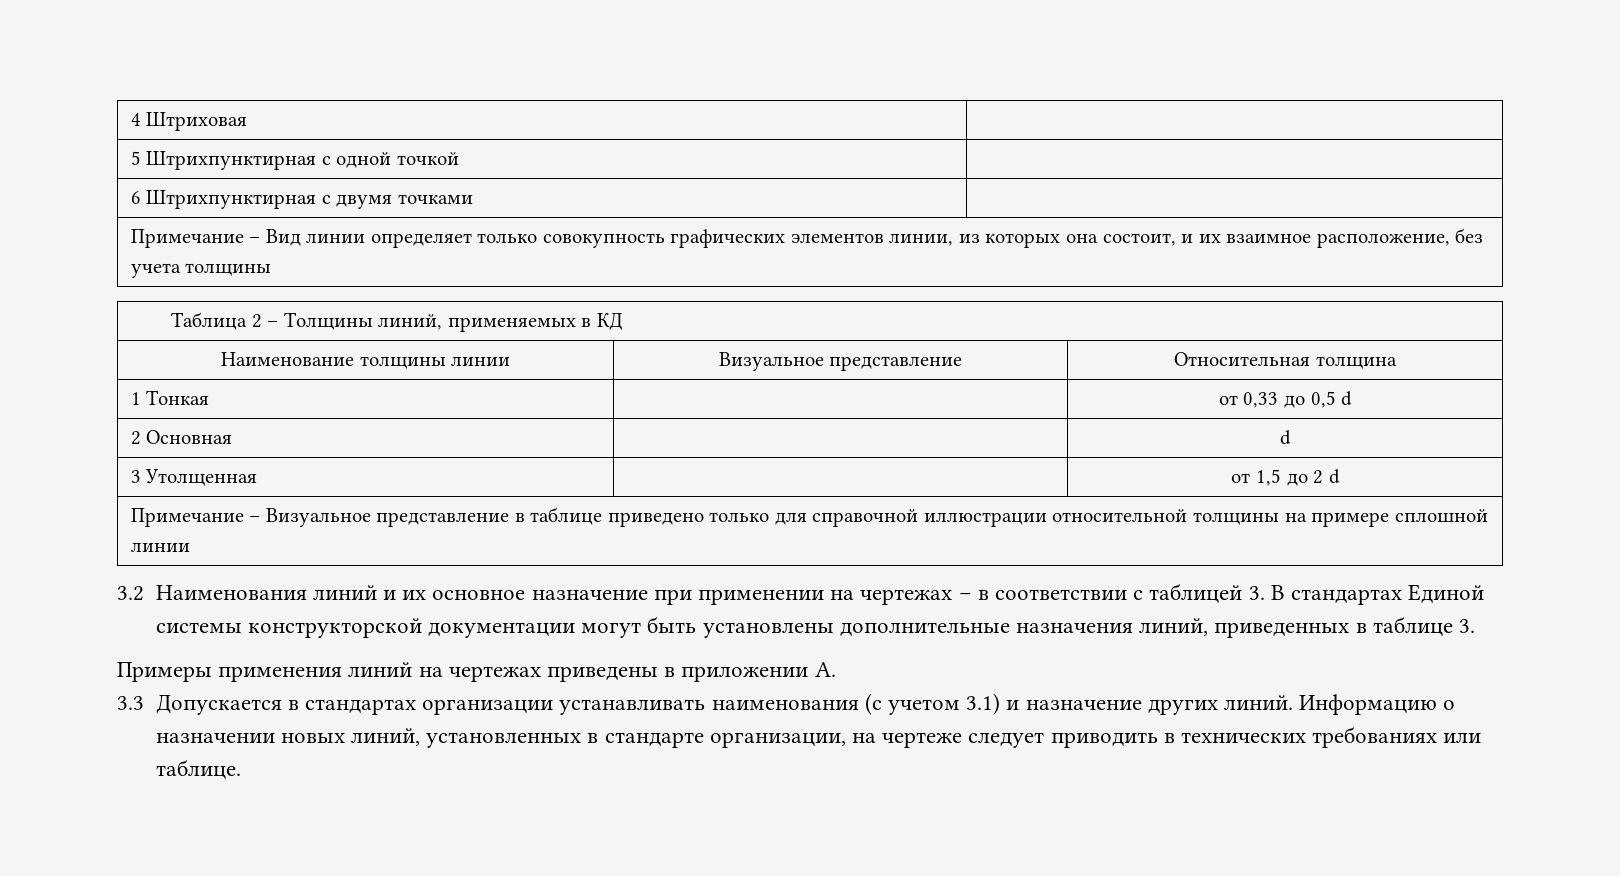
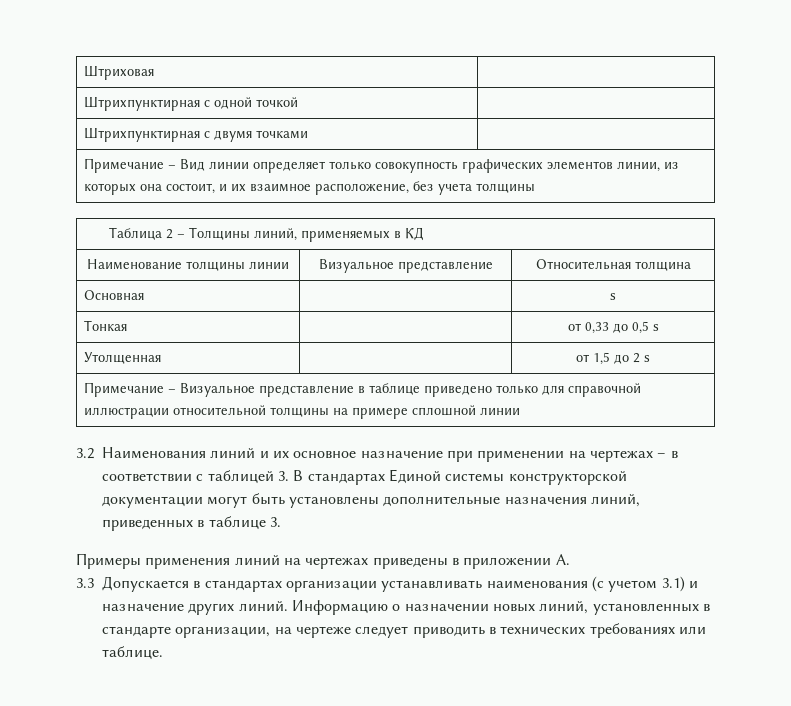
[130,113,141,126] 4 -> (83, 73) none
[130,151,141,165] 5 -> (154, 73) none
[130,191,141,204] 6 -> (298, 102) none
[130,392,141,405] 1 -> [83,290,144,301] [610,293,616,300] Основная | | s //
[1341,391,1353,406] [130,430,233,445] [1280,430,1291,445] [130,470,141,483] d // 2 Основная | | d // 3 -> [652,324,659,331] s //
[1328,469,1340,484] d -> [644,355,650,362] s

